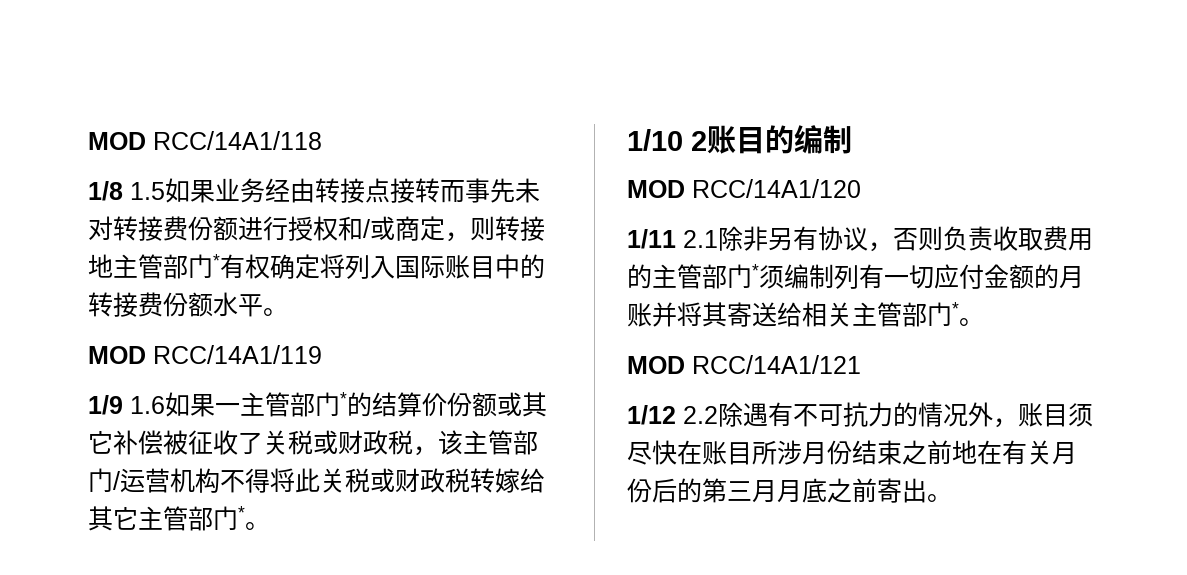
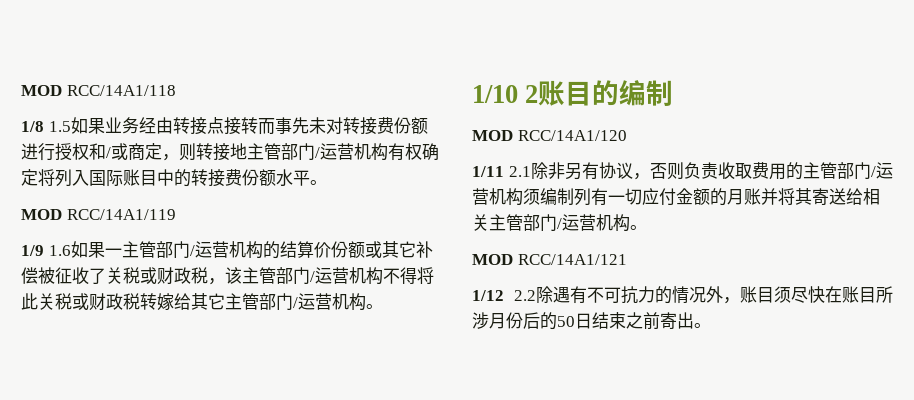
[213,254,220,267] * -> [315,143,388,161] /运营机构
[340,392,347,405] * -> [189,241,263,259] /运营机构
[238,506,245,519] * -> [293,293,366,311] /运营机构
[752,264,759,277] * -> [871,162,893,179] [472,188,523,206] /运营机构
[952,302,959,315] * -> [557,214,630,232] /运营机构
[852,440,1077,465] [627,478,827,503] 结束之前地在有关月份后的第三月月底 -> [523,312,626,330] 后的50日结束

